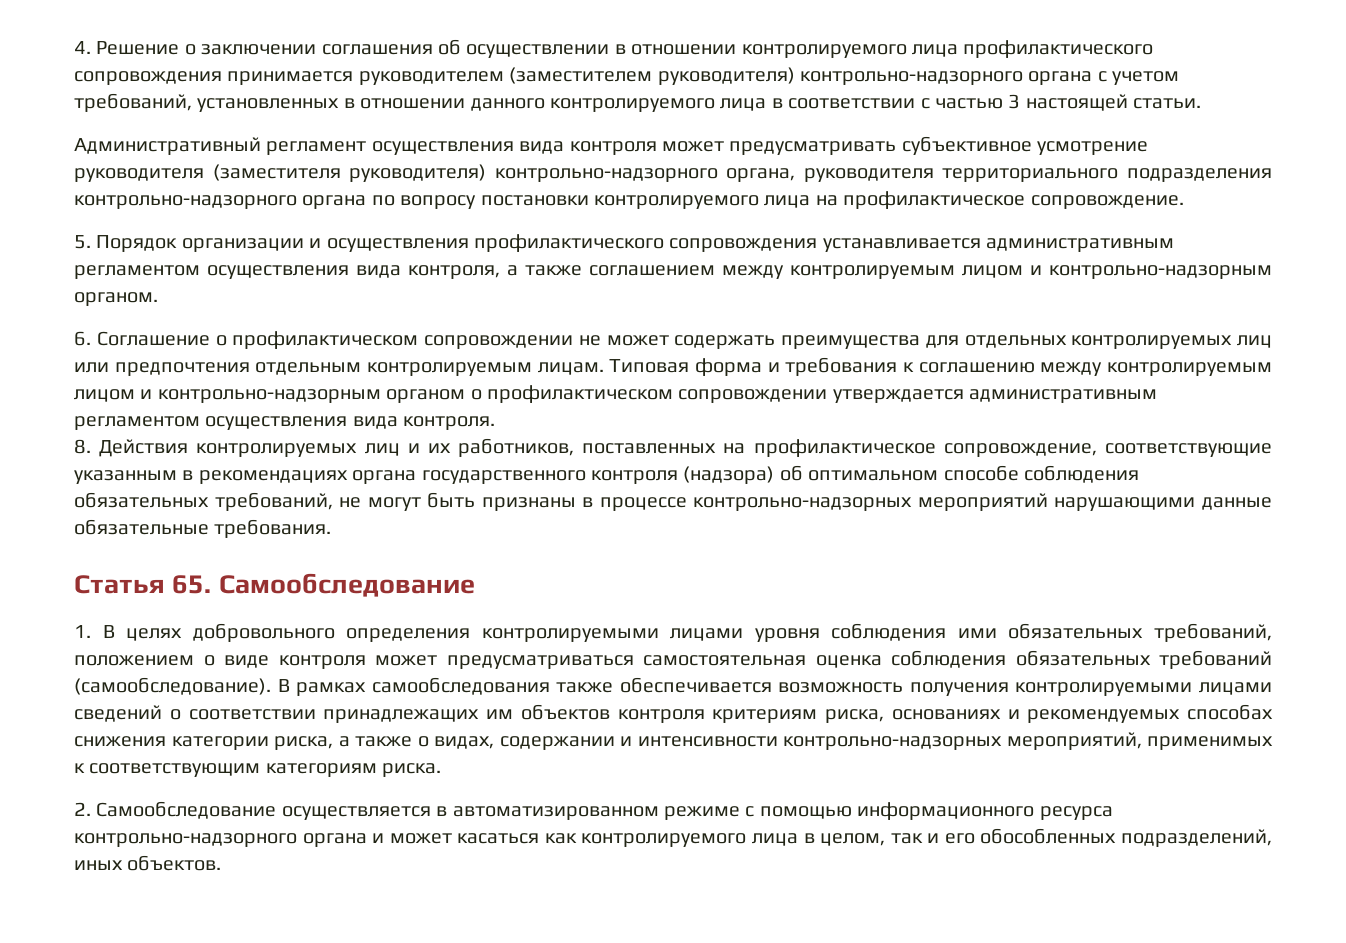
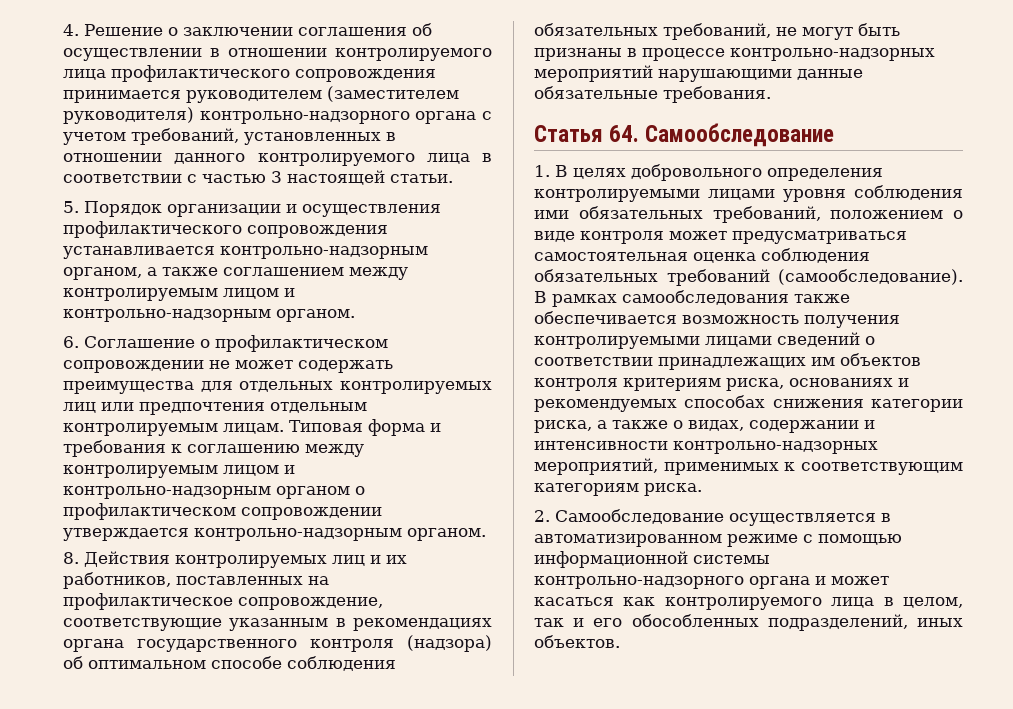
[74,136,1149,155] [74,164,1272,182] [74,191,1184,209] // Административный регламент осуществления вида контроля может предусматривать субъективное усмотрение руководителя (заместителя руководителя) контрольно-надзорного органа, руководителя территориального подразделения контрольно-надзорного органа по вопросу постановки контролируемого лица на профилактическое сопровождение. -> (453, 178) none
[986,238,1175,252] [74,265,500,279] административным регламентом осуществления вида контроля, -> [220,246,428,259] [63,267,142,280] контрольно-надзорным органом,
[969,389,1158,403] [74,416,496,430] административным регламентом осуществления вида контроля. -> [194,528,486,541] контрольно-надзорным органом.
[172,575,212,594] 65. -> [609,125,640,142] 64.
[857,802,1113,820] информационного ресурса -> [534,551,770,568] информационной системы

